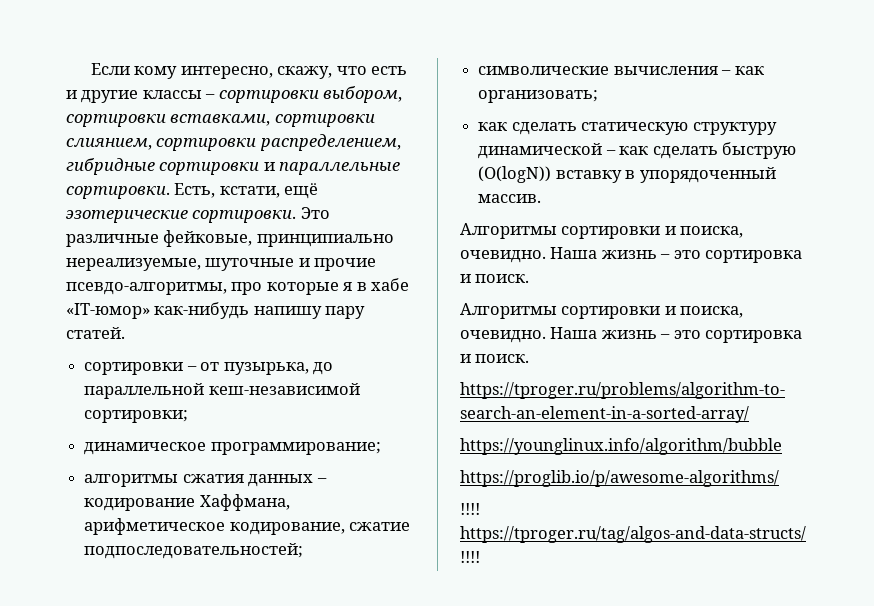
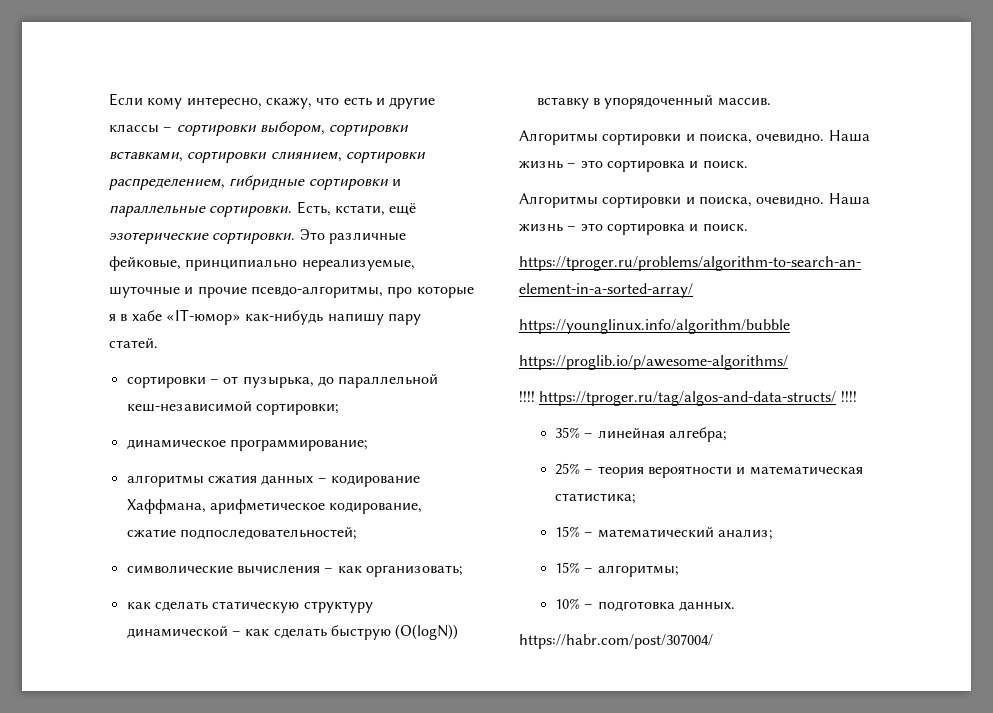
(480, 557) none -> [554,427,727,442] [554,463,863,478] [554,493,636,504] [554,526,773,540] [554,562,679,577] [554,598,735,612] [519,634,713,649] // 35% – линейная алгебра; // 25% – теория вероятности и математическая статистика; // 15% – математический анализ; // 15% – алгоритмы; // 10% – подготовка данных. // https://habr.com/post/307004/

